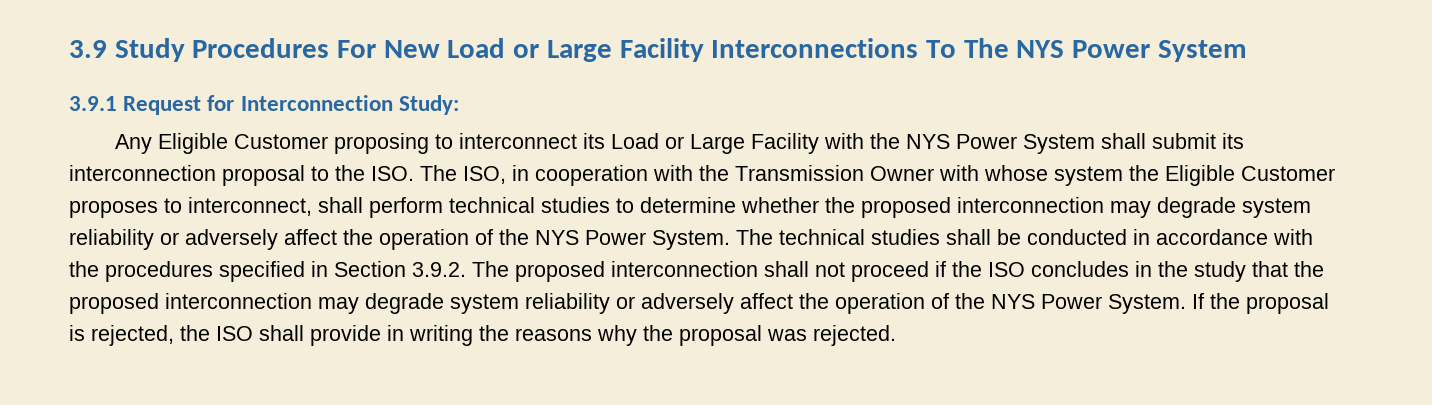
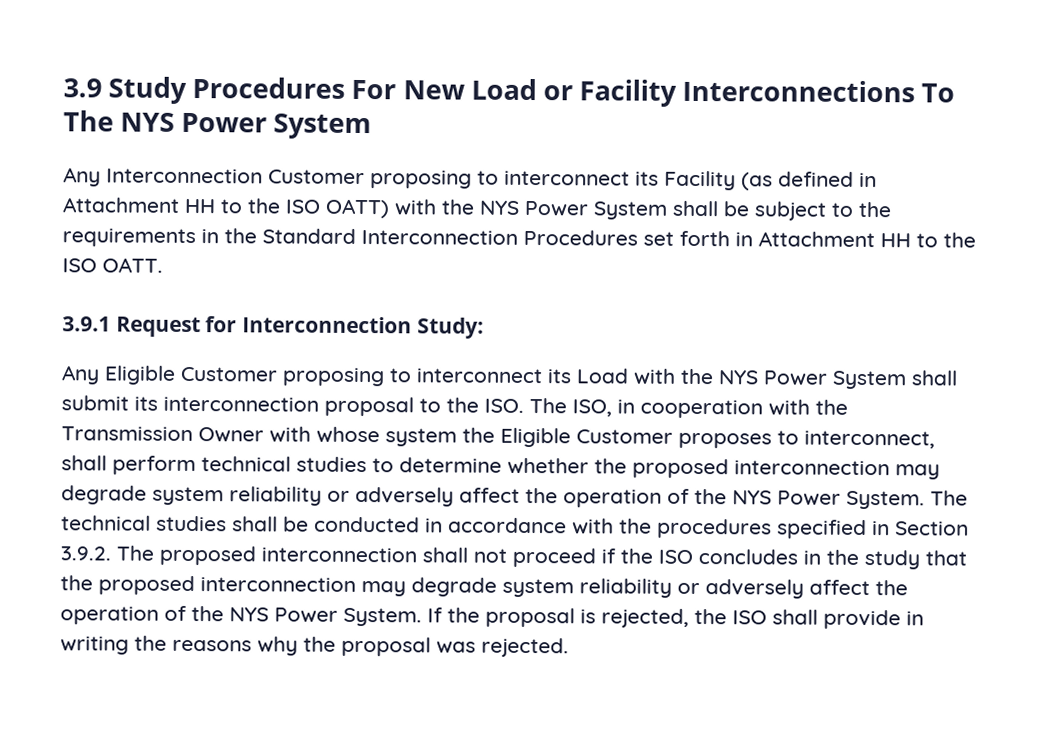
[546,40,612,62] Large -> (573, 93) none
(1247, 51) none -> [63,167,877,191] [62,197,892,221] [62,228,976,248] [62,257,163,273] // Any Interconnection Customer proposing to interconnect its Facility (as defined in Attachment HH to the ISO OATT) with the NYS Power System shall be subject to the requirements in the Standard Interconnection Procedures set forth in Attachment HH to the ISO OATT.
[664,133,819,154] or Large Facility -> (629, 376) none

